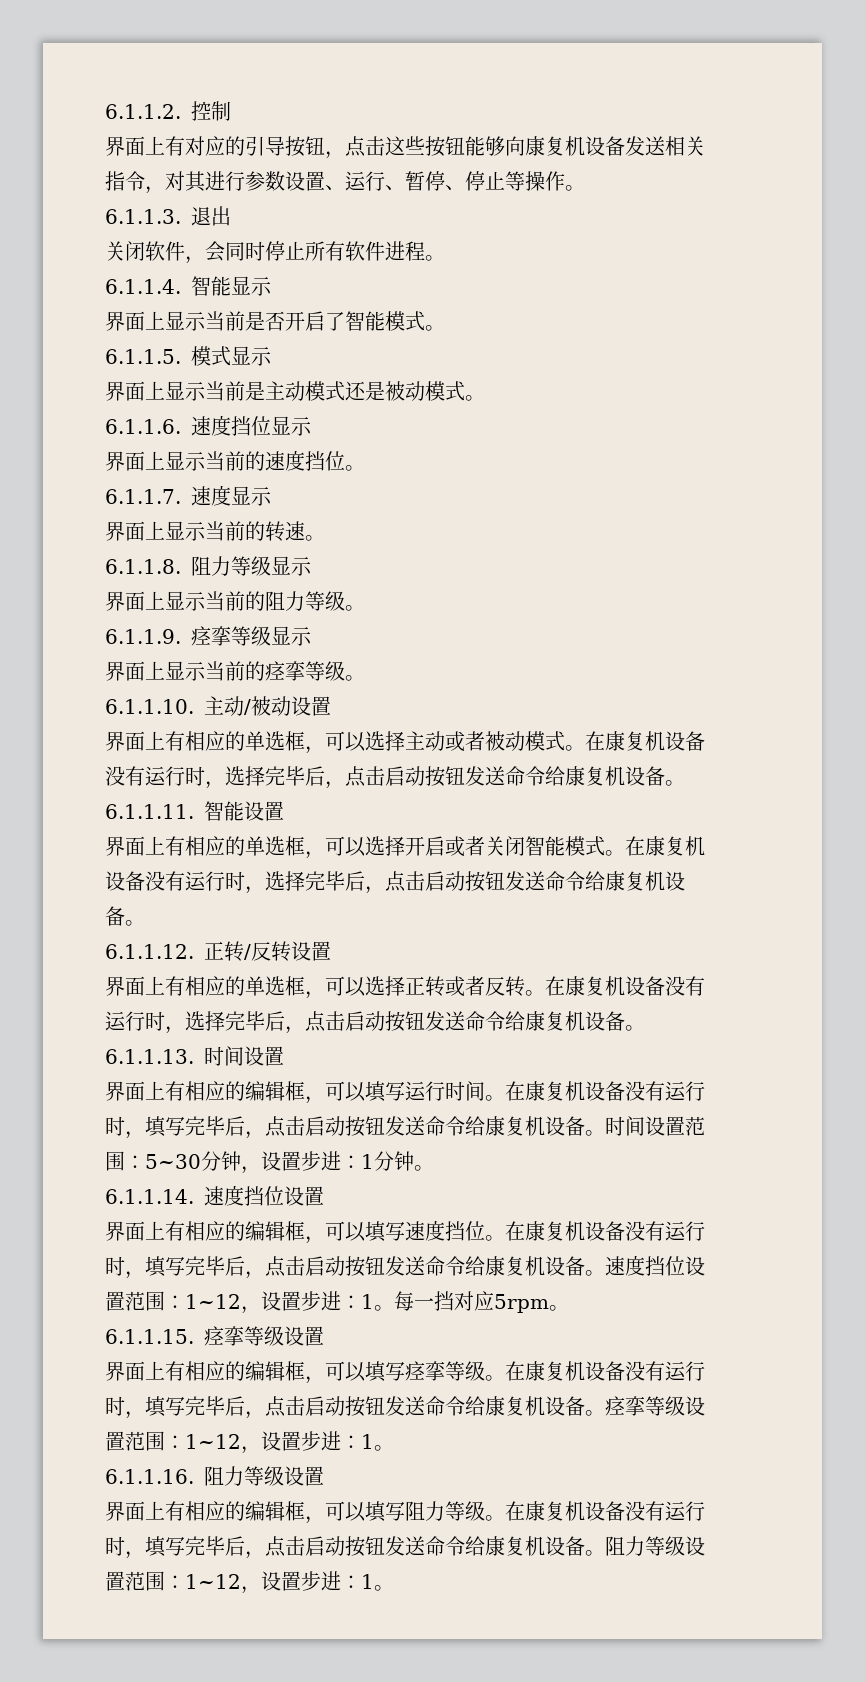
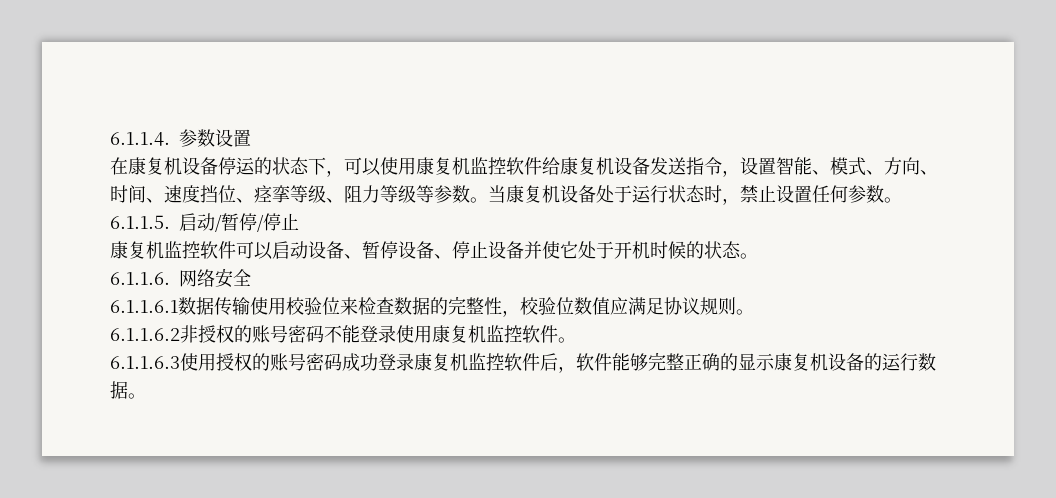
[105,101,231,121] [105,136,705,159] [105,171,585,194] [105,206,231,226] [105,241,445,264] [105,276,272,296] [105,311,445,331] [105,346,272,366] [105,381,485,401] [105,415,312,436] [105,450,365,471] [105,485,272,506] [105,521,325,542] [105,556,312,576] [105,591,365,611] [105,626,312,646] [105,661,365,681] [105,696,331,716] [105,731,705,754] [105,766,685,789] [105,801,284,821] [105,836,705,859] [105,871,685,894] [105,906,145,926] [105,941,331,962] [105,976,705,999] [105,1011,645,1034] [105,1046,284,1066] [105,1081,705,1104] [105,1116,705,1139] [105,1151,434,1174] [105,1185,324,1206] [105,1220,705,1244] [105,1255,705,1279] [105,1291,569,1314] [105,1326,324,1346] [105,1361,705,1384] [105,1396,705,1419] [105,1431,394,1454] [105,1466,324,1486] [105,1501,705,1524] [105,1536,705,1559] [105,1571,374,1594] 6.1.1.2.控制 // 界面上有对应的引导按钮，点击这些按钮能够向康复机设备发送相关指令，对其进行参数设置、运行、暂停、停止等操作。 // 6.1.1.3.退出 // 关闭软件，会同时停止所有软件进程。 // 6.1.1.4.智能显示 // 界面上显示当前是否开启了智能模式。 // 6.1.1.5.模式显示 // 界面上显示当前是主动模式还是被动模式。 // 6.1.1.6.速度挡位显示 // 界面上显示当前的速度挡位。 // 6.1.1.7.速度显示 // 界面上显示当前的转速。 // 6.1.1.8.阻力等级显示 // 界面上显示当前的阻力等级。 // 6.1.1.9.痉挛等级显示 // 界面上显示当前的痉挛等级。 // 6.1.1.10.主动/被动设置 // 界面上有相应的单选框，可以选择主动或者被动模式。在康复机设备没有运行时，选择完毕后，点击启动按钮发送命令给康复机设备。 // 6.1.1.11.智能设置 // 界面上有相应的单选框，可以选择开启或者关闭智能模式。在康复机设备没有运行时，选择完毕后，点击启动按钮发送命令给康复机设备。 // 6.1.1.12.正转/反转设置 // 界面上有相应的单选框，可以选择正转或者反转。在康复机设备没有运行时，选择完毕后，点击启动按钮发送命令给康复机设备。 // 6.1.1.13.时间设置 // 界面上有相应的编辑框，可以填写运行时间。在康复机设备没有运行时，填写完毕后，点击启动按钮发送命令给康复机设备。时间设置范围：5~30分钟，设置步进：1分钟。 // 6.1.1.14.速度挡位设置 // 界面上有相应的编辑框，可以填写速度挡位。在康复机设备没有运行时，填写完毕后，点击启动按钮发送命令给康复机设备。速度挡位设置范围：1~12，设置步进：1。每一挡对应5rpm。 // 6.1.1.15.痉挛等级设置 // 界面上有相应的编辑框，可以填写痉挛等级。在康复机设备没有运行时，填写完毕后，点击启动按钮发送命令给康复机设备。痉挛等级设置范围：1~12，设置步进：1。 // 6.1.1.16.阻力等级设置 // 界面上有相应的编辑框，可以填写阻力等级。在康复机设备没有运行时，填写完毕后，点击启动按钮发送命令给康复机设备。阻力等级设置范围：1~12，设置步进：1 -> [110,129,251,147] [110,157,938,177] [110,185,902,205] [110,213,299,232] [110,241,758,260] [110,268,251,288] [110,296,754,317] [110,325,576,343] [110,352,936,373] [110,381,128,399] 6.1.1.4.参数设置 // 在康复机设备停运的状态下，可以使用康复机监控软件给康复机设备发送指令，设置智能、模式、方向、时间、速度挡位、痉挛等级、阻力等级等参数。当康复机设备处于运行状态时，禁止设置任何参数。 // 6.1.1.5.启动/暂停/停止 // 康复机监控软件可以启动设备、暂停设备、停止设备并使它处于开机时候的状态。 // 6.1.1.6.网络安全 // 6.1.1.6.1数据传输使用校验位来检查数据的完整性，校验位数值应满足协议规则。 // 6.1.1.6.2非授权的账号密码不能登录使用康复机监控软件。 // 6.1.1.6.3使用授权的账号密码成功登录康复机监控软件后，软件能够完整正确的显示康复机设备的运行数据

